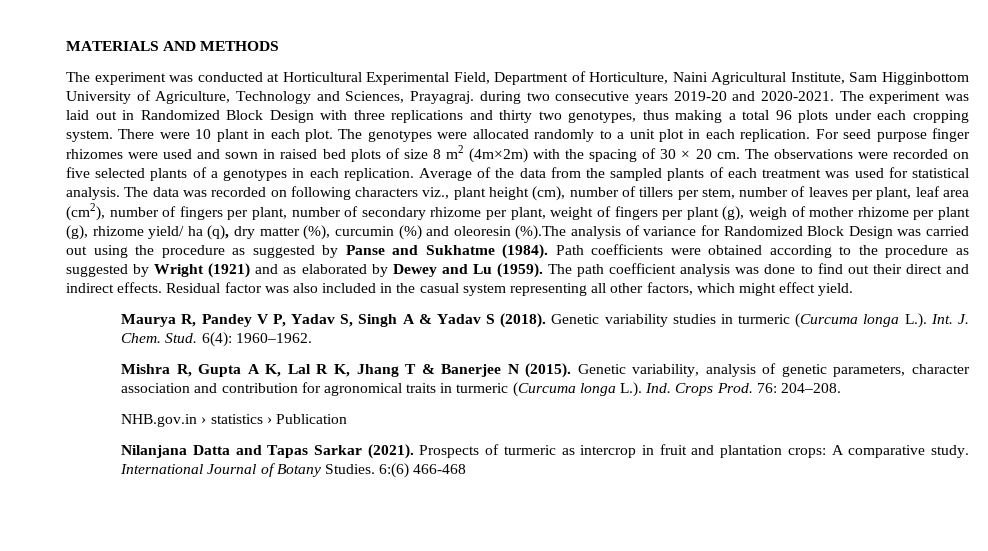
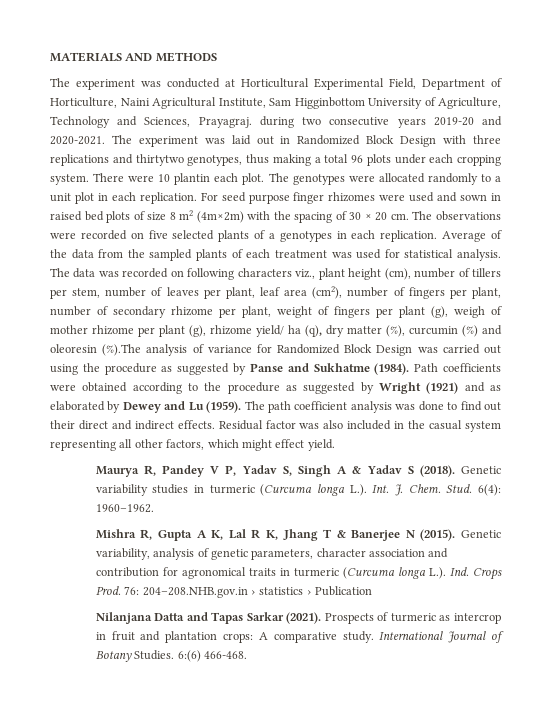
[499,110,562,123] thirty two -> [135,154,184,166] thirtytwo
[216,129,266,142] plant in -> [174,173,211,185] plantin
[780,383,841,393] [121,414,198,427] 204–208. // NHB.gov.in -> [142,587,248,598] 204–208.NHB.gov.in
[413,464,467,474] 466-468 -> [203,651,247,659] 466-468.

